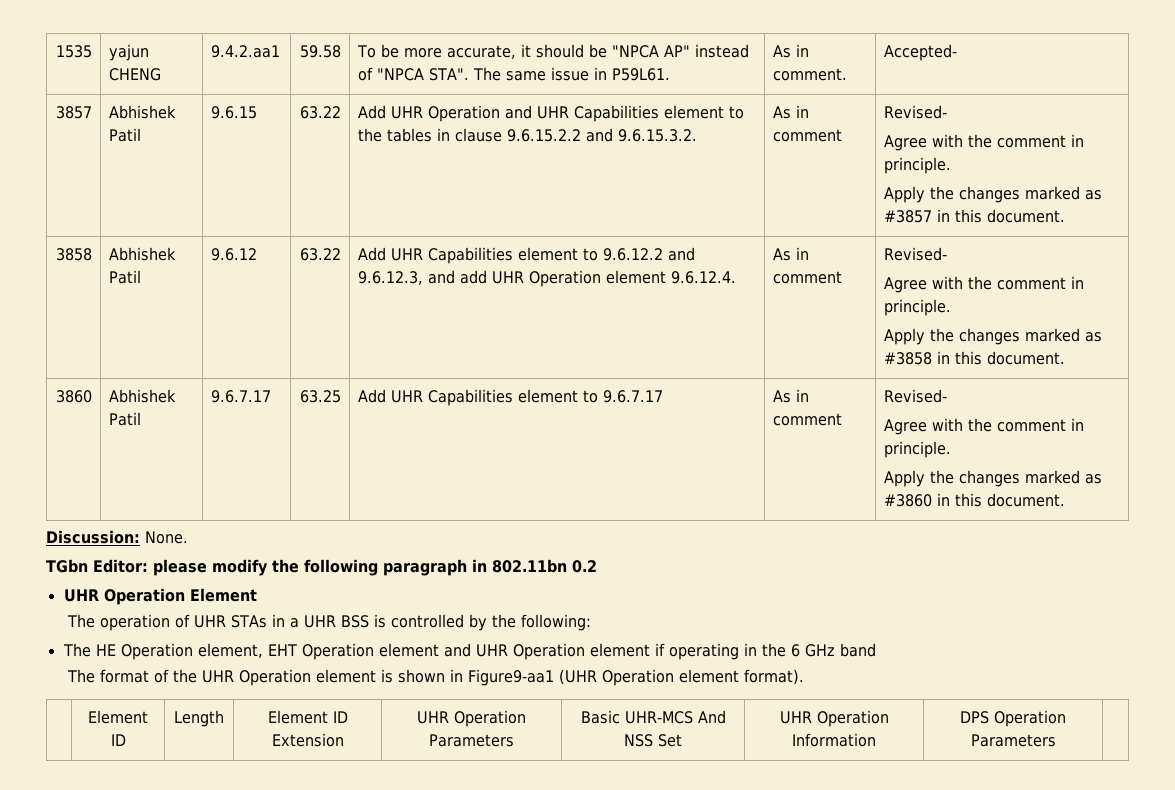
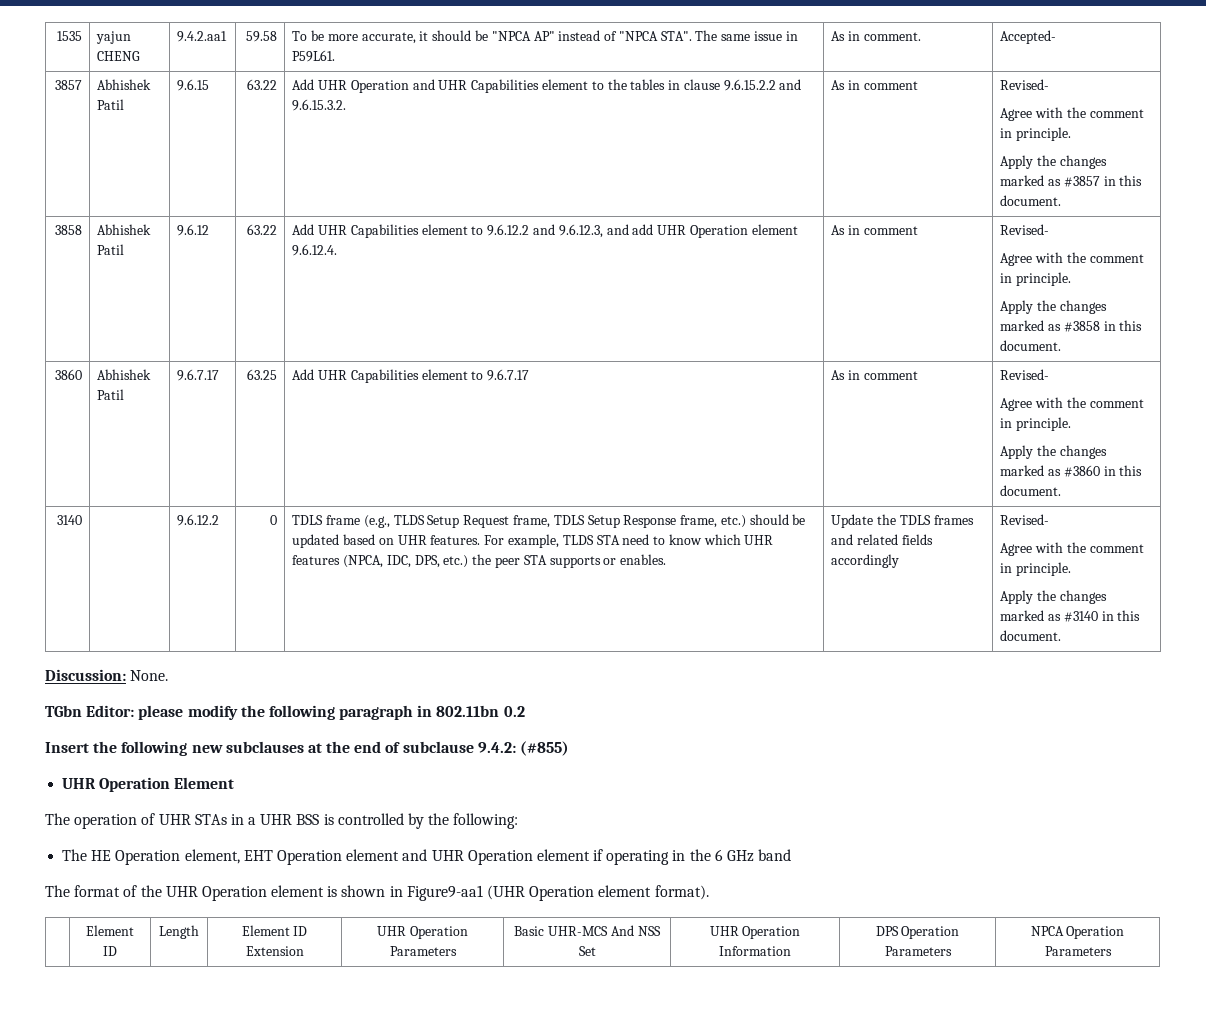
(1065, 500) none -> [56,515,82,525] [177,514,220,526] [269,515,277,525] [292,514,806,528] [292,534,774,548] [292,554,667,568] [831,514,974,528] [831,534,933,545] [831,554,900,568] [1000,514,1050,525] [1000,542,1144,556] [1000,562,1072,576] [1000,590,1107,604] [1000,610,1141,622] [1000,630,1062,641] // 3140 | | 9.6.12.2 | 0 | TDLS frame (e.g., TLDS Setup Request frame, TDLS Setup Response frame, etc.) should be updated based on UHR features. For example, TLDS STA need to know which UHR features (NPCA, IDC, DPS, etc.) the peer STA supports or enables. | Update the TDLS frames and related fields accordingly | Revised- // Agree with the comment in principle. // Apply the changes marked as #3140 in this document.
(597, 566) none -> [45,741,570,756] // Insert the following new subclauses at the end of subclause 9.4.2: (#855)
(1056, 740) none -> [1030,926,1125,939] [1044,946,1112,956] NPCA Operation Parameters

